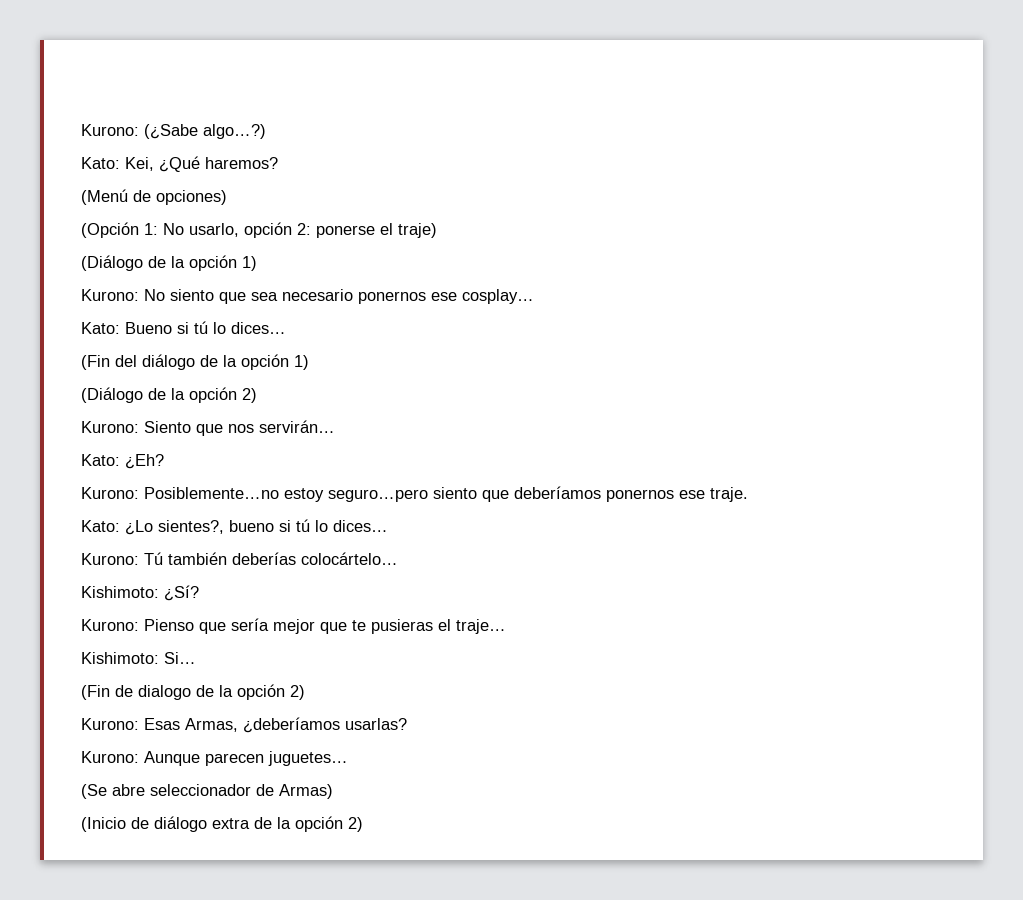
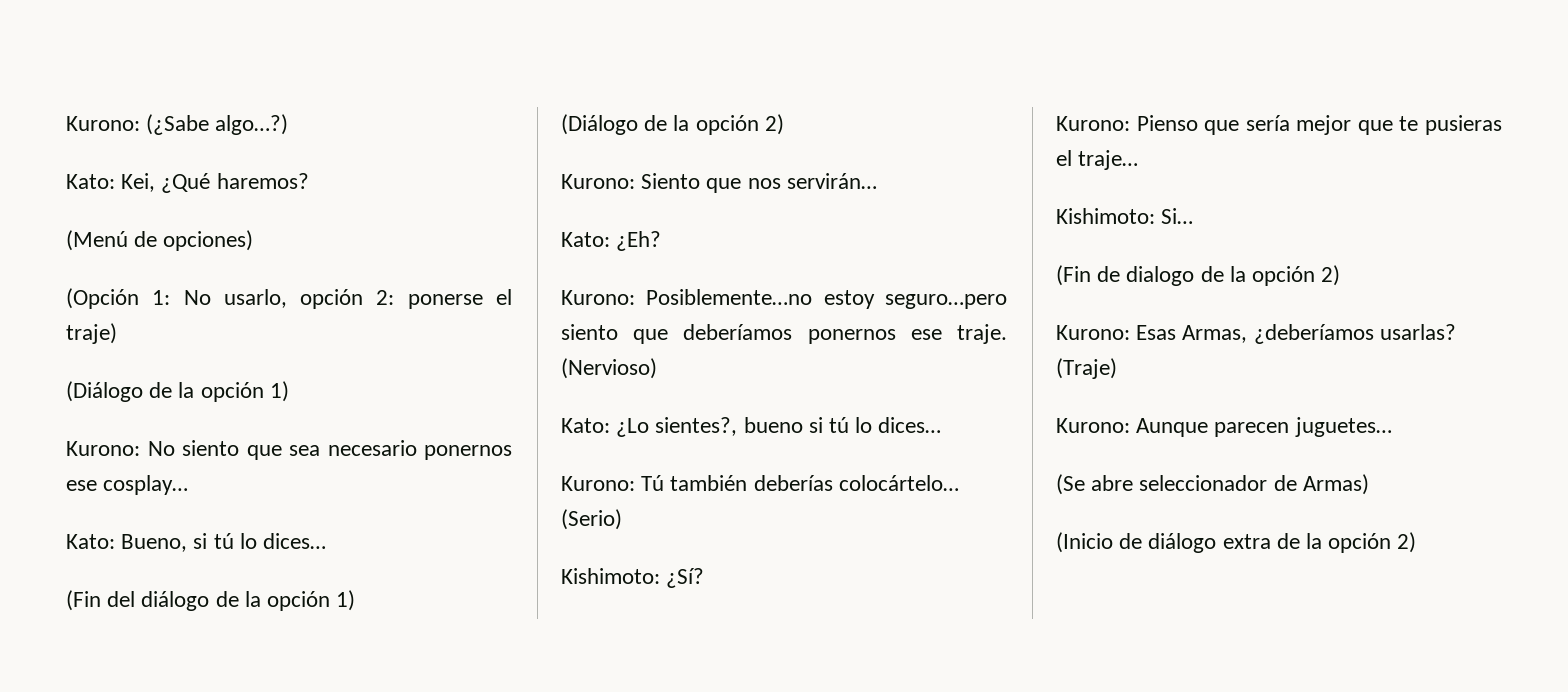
[125,322,172,334] Bueno -> [121,534,188,552] Bueno,
(748, 494) none -> [561,358,657,379] (Nervioso)
(398, 558) none -> [561,509,622,530] (Serio)
(407, 724) none -> [1056,358,1117,379] (Traje)

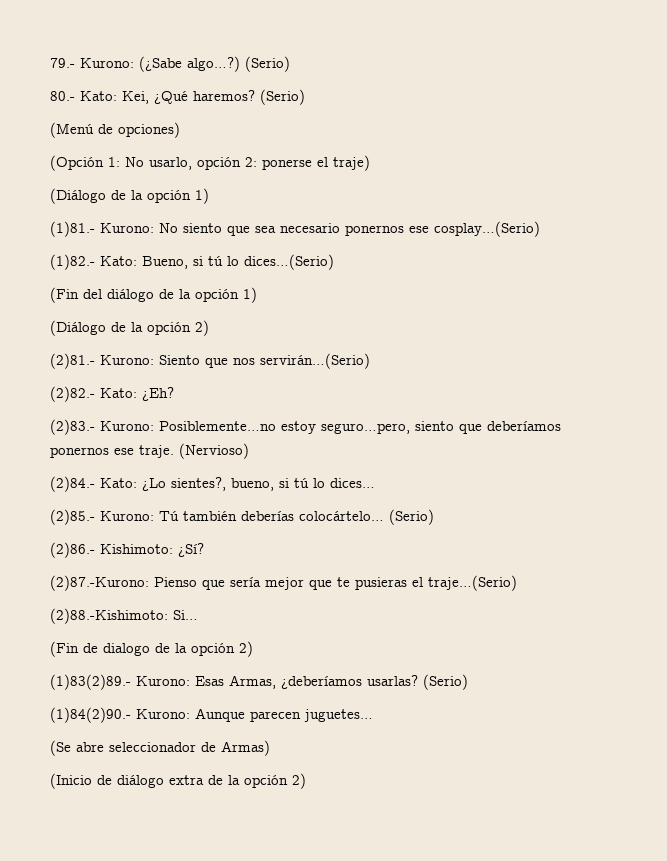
(66, 123) none -> [50,58,75,68] 79.-
(289, 124) // -> [245,56,290,72] [50,91,75,101] (Serio) // 80.-
(309, 181) none -> [260,89,305,105] (Serio)
(289, 391) none -> [50,221,95,237] (1)81.-
[103,475,189,495] cosplay… // -> [434,221,540,237] [50,254,95,270] cosplay…(Serio) // (1)82.-
[263,533,327,549] dices… -> [244,254,334,270] dices…(Serio)
(784, 124) none -> [50,353,95,369] (2)81.-
[786,173,877,189] servirán… // -> [260,353,370,369] [50,386,95,402] servirán…(Serio) // (2)82.-
(662, 241) none -> [50,419,95,435] (2)83.-
[885,294,1007,309] seguro…pero -> [321,423,410,434] seguro…pero,
(657, 368) none -> [50,476,95,492] (2)84.-
[743,417,942,433] bueno si tú lo dices… // -> [231,478,375,491] [50,509,95,525] bueno, si tú lo dices… // (2)85.-
(622, 519) none -> [50,542,95,558] (2)86.-
[1056,116,1130,131] Kurono: -> [50,575,149,591] (2)87.-Kurono:
[1078,150,1139,170] [1056,208,1155,224] traje… // Kishimoto: -> [428,575,517,591] [50,608,168,624] traje…(Serio) // (2)88.-Kishimoto:
(1341, 275) none -> [50,674,131,690] (1)83(2)89.-
[1056,358,1117,379] (Traje) // -> [423,674,468,690] [50,707,131,723] (Serio) // (1)84(2)90.-

